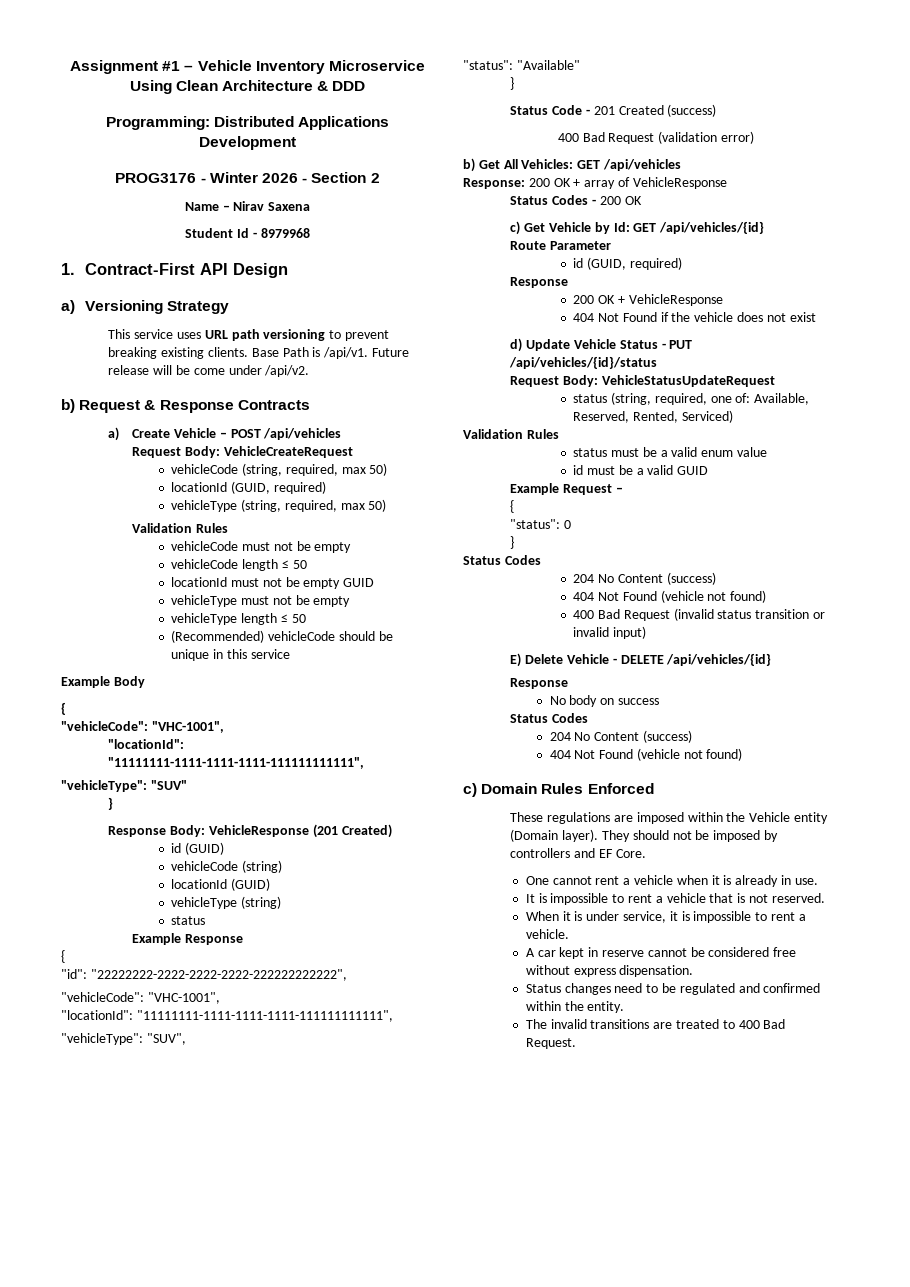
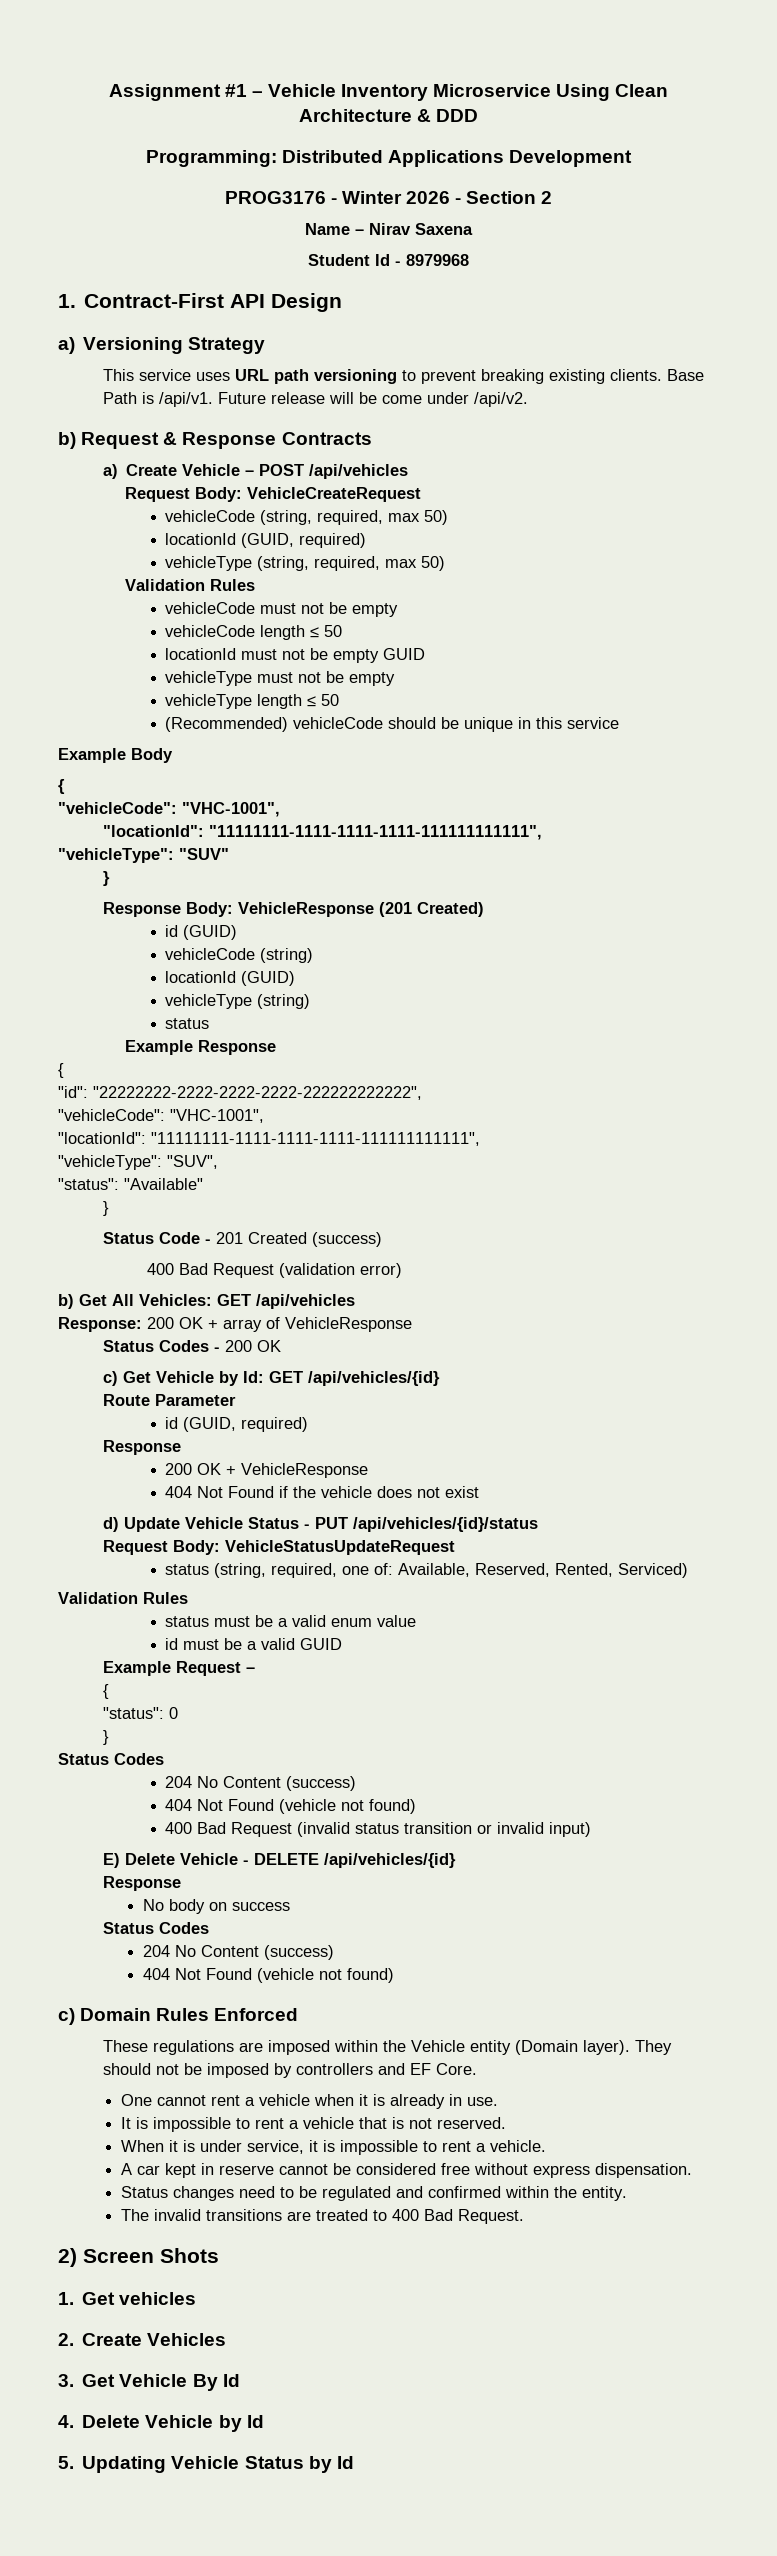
(576, 1043) none -> [58,2248,219,2267] [58,2292,197,2305] [58,2333,227,2346] [58,2374,240,2391] [58,2415,264,2432] [58,2456,354,2473] // 2) Screen Shots // 1. Get vehicles // 2. Create Vehicles // 3. Get Vehicle By Id // 4. Delete Vehicle by Id // 5. Updating Vehicle Status by Id

